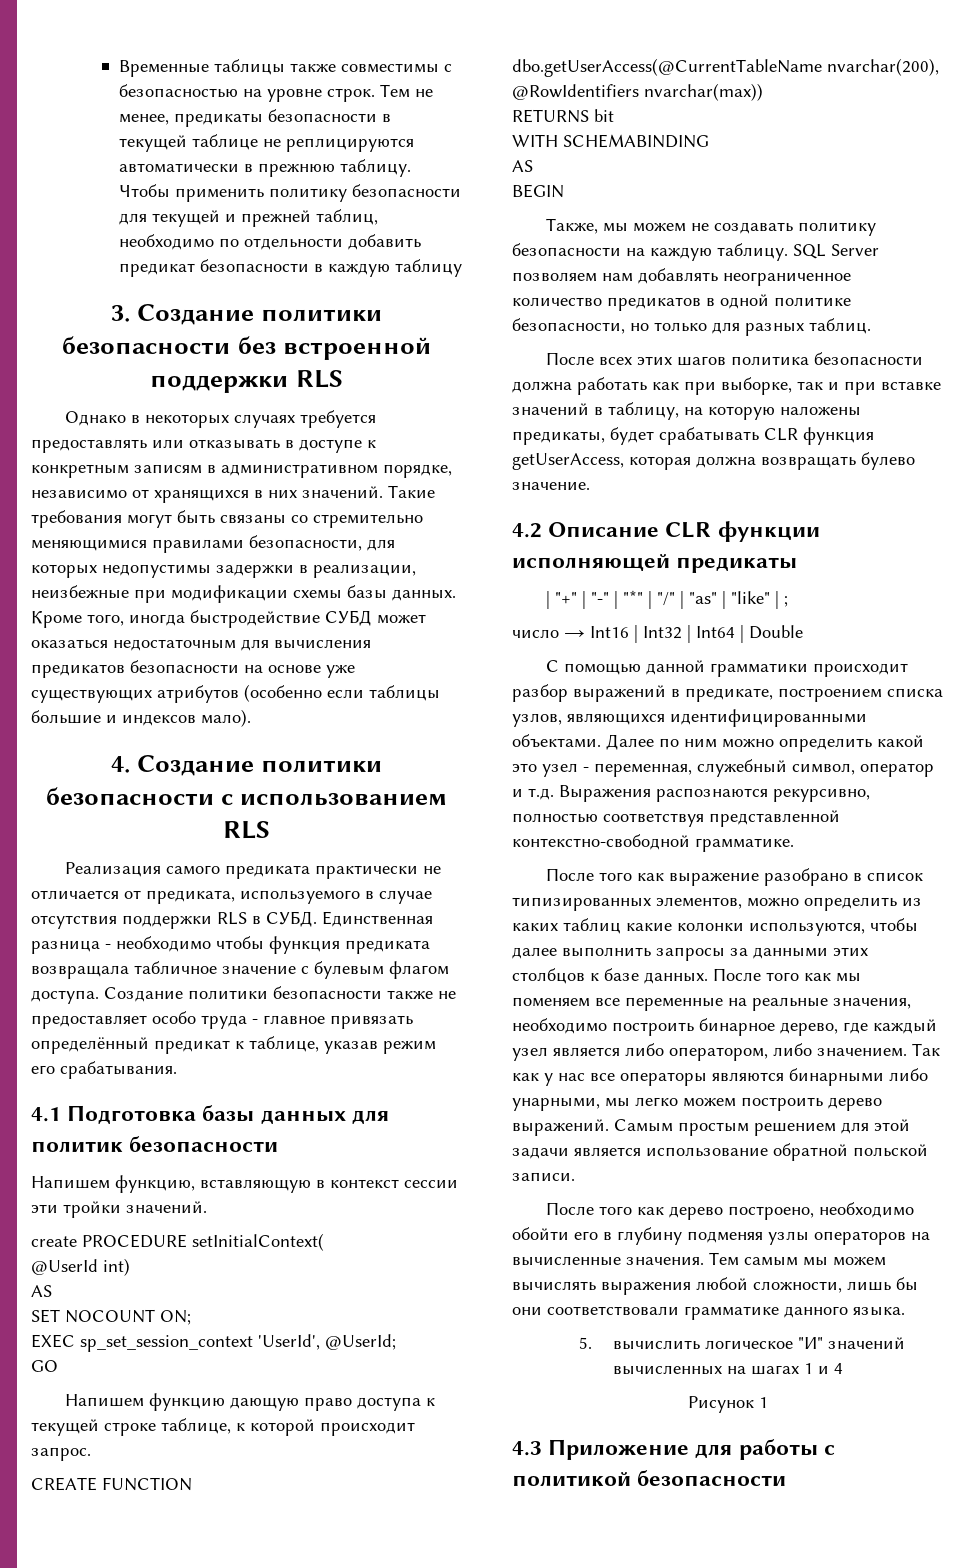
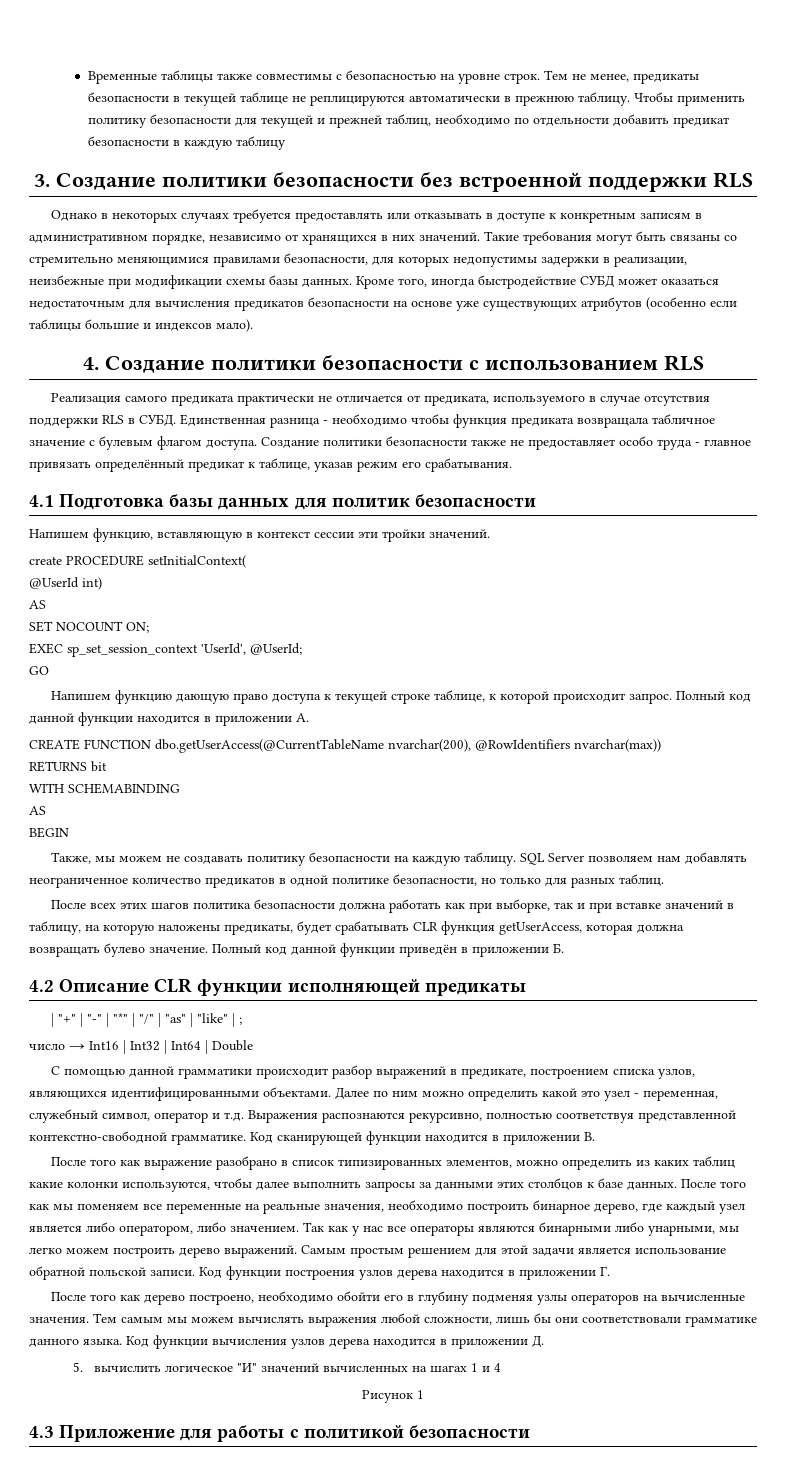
(91, 1454) none -> [675,691,751,702] [29,712,309,726] Полный код данной функции находится в приложении А.
(590, 486) none -> [212,943,564,957] Полный код данной функции приведён в приложении Б.
(794, 845) none -> [250,1131,595,1145] Код сканирующей функции находится в приложении В.
(575, 1176) none -> [199,1266,610,1280] Код функции построения узлов дерева находится в приложении Г.
(905, 1311) none -> [126,1335,544,1349] Код функции вычисления узлов дерева находится в приложении Д.

